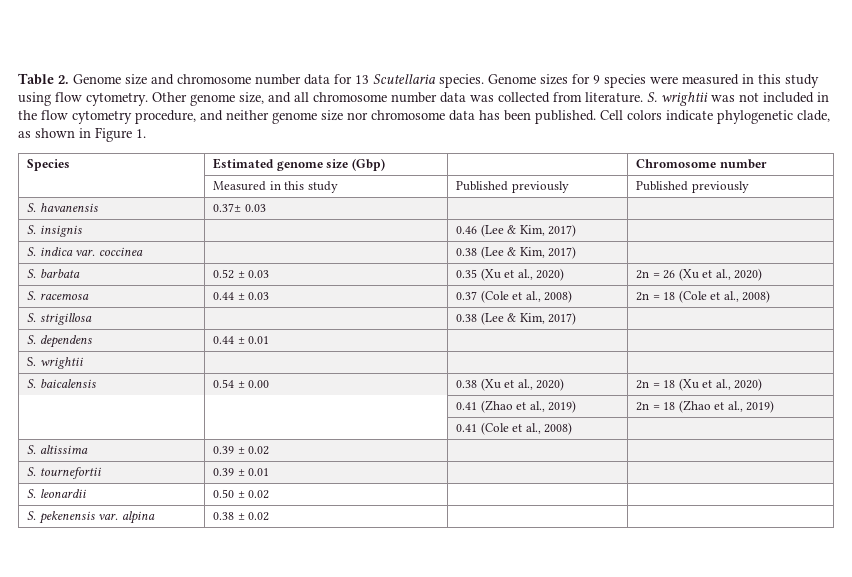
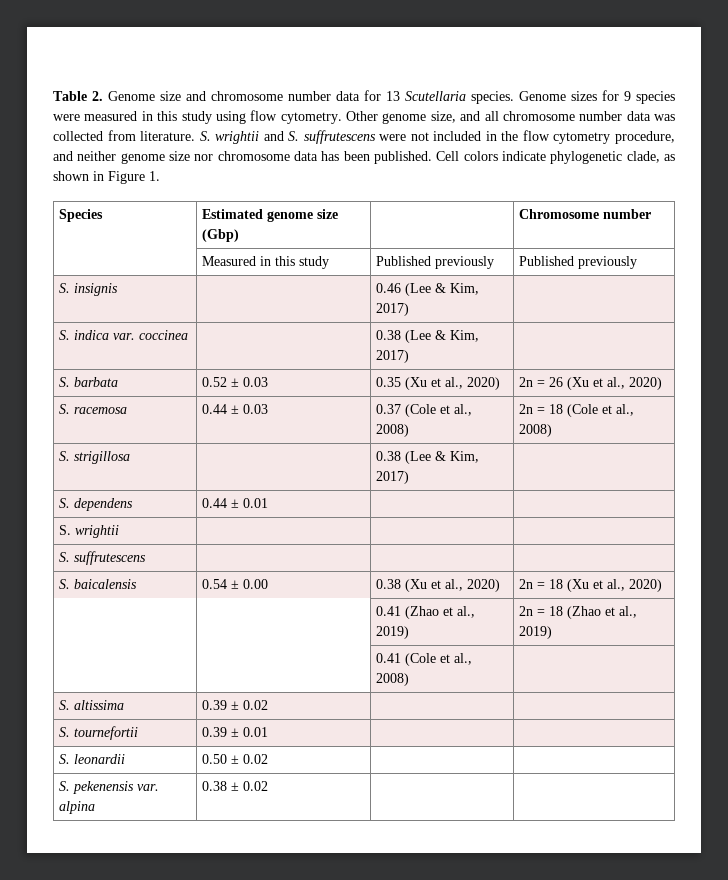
[711,95,735,102] was -> [263,130,407,144] and S. suffrutescens were
[27,203,98,212] [213,203,266,212] // S. havanensis | 0.37± 0.03 | | -> (637, 262) none
(83, 363) none -> [58,551,146,565] // S. suffrutescens | | |

